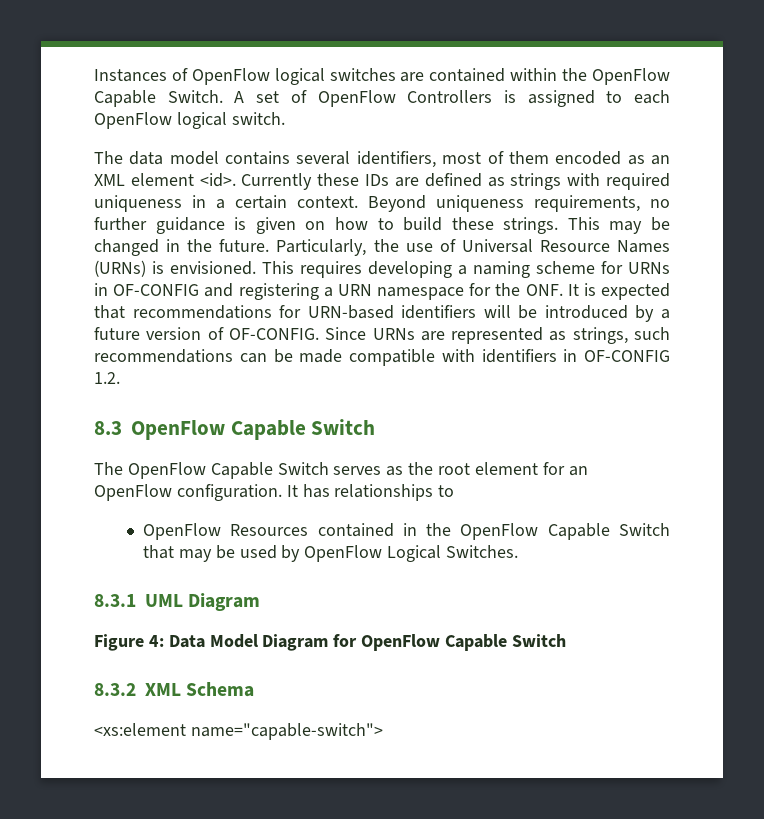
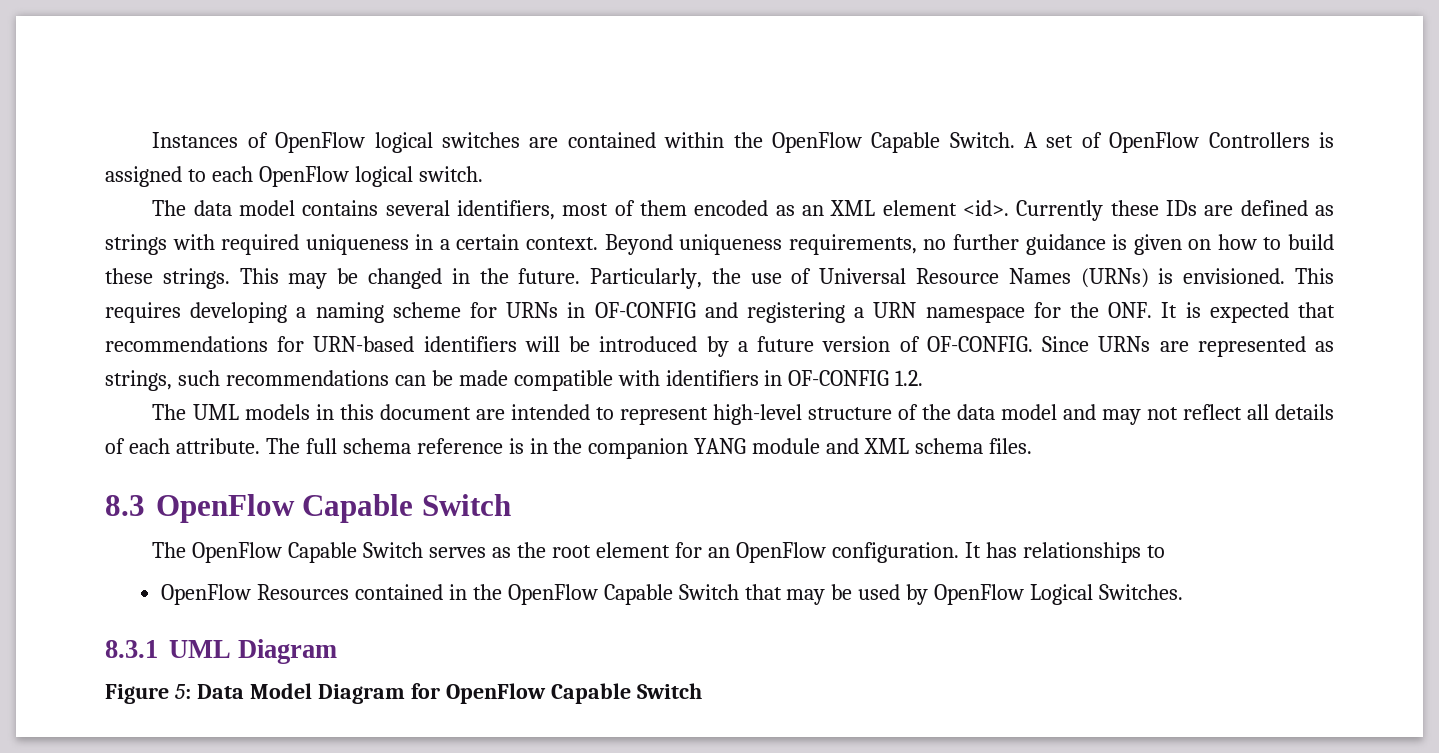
(120, 378) none -> [152,404,1334,425] [105,438,1033,459] // The UML models in this document are intended to represent high-level structure of the data model and may not reflect all details of each attribute. The full schema reference is in the companion YANG module and XML schema files.
[148,635,164,647] 4: -> [174,684,191,699] 5:
[94,682,255,697] [94,723,383,740] // 8.3.2 XML Schema // <xs:element name="capable-switch"> -> (702, 691) none

